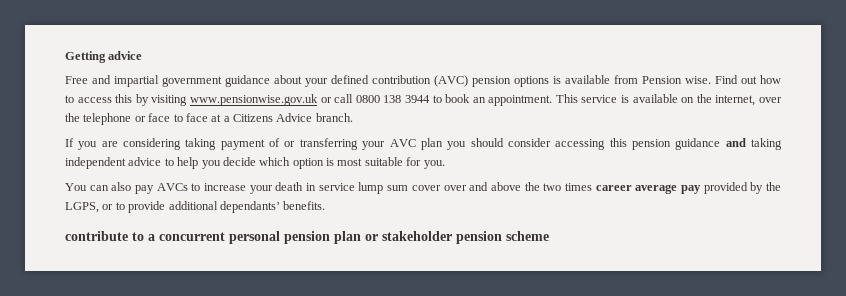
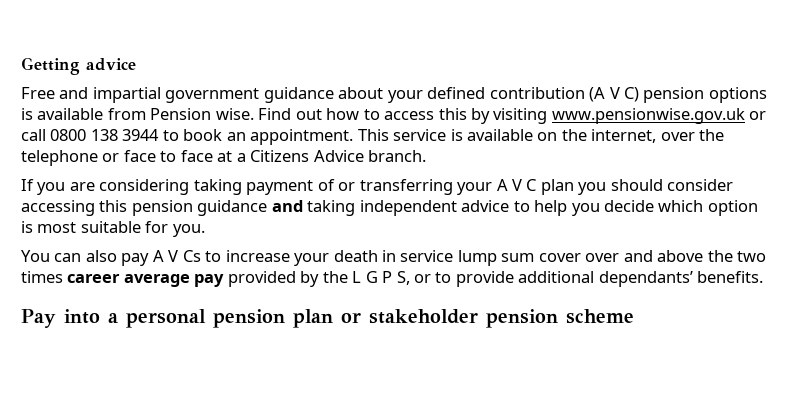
[434,75,468,87] (AVC) -> [589,87,640,102] (A V C)
[389,139,416,147] AVC -> [496,179,537,191] A V C
[156,183,188,191] AVCs -> [152,250,201,262] A V Cs
[65,202,99,213] LGPS, -> [352,271,410,285] L G P S,
[65,231,225,241] contribute to a concurrent -> [21,309,118,328] Pay into a

